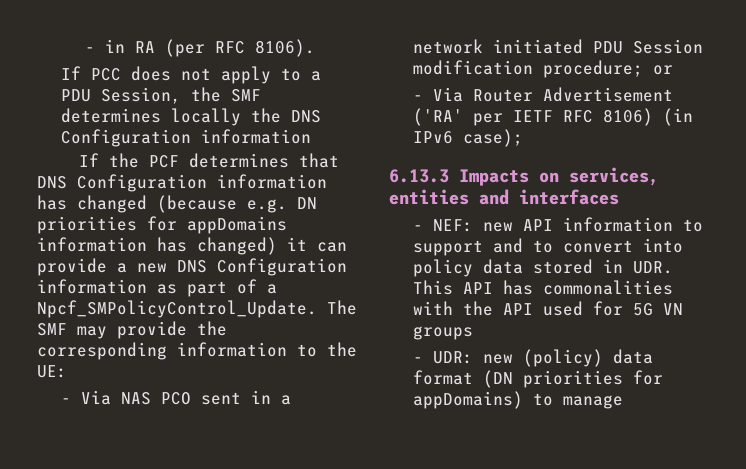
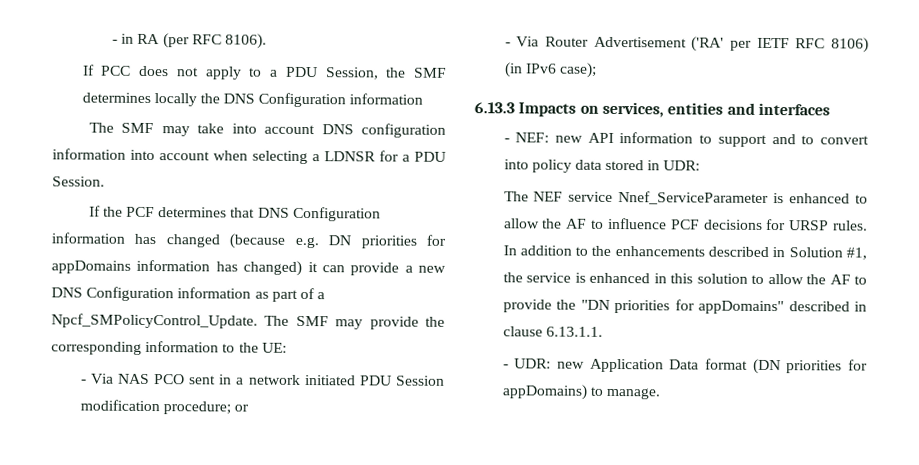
(312, 136) none -> [88,122,446,138] [52,148,446,165] [52,176,105,187] // The SMF may take into account DNS configuration information into account when selecting a LDNSR for a PDU Session.
[633,261,674,274] [413,280,674,295] [413,301,684,316] [413,326,474,340] UDR. This API has commonalities with the API used for 5G VN groups -> [663,160,701,171] [503,191,868,205] [503,217,868,231] [502,245,867,260] [502,272,867,285] [502,299,867,315] [502,326,603,337] UDR: // The NEF service Nnef_ServiceParameter is enhanced to allow the AF to influence PCF decisions for URSP rules. In addition to the enhancements described in Solution #1, the service is enhanced in this solution to allow the AF to provide the "DN priorities for appDomains" described in clause 6.13.1.1.
[523,349,654,367] (policy) data -> [589,358,700,373] Application Data
[563,395,624,409] manage -> [605,387,660,400] manage.

